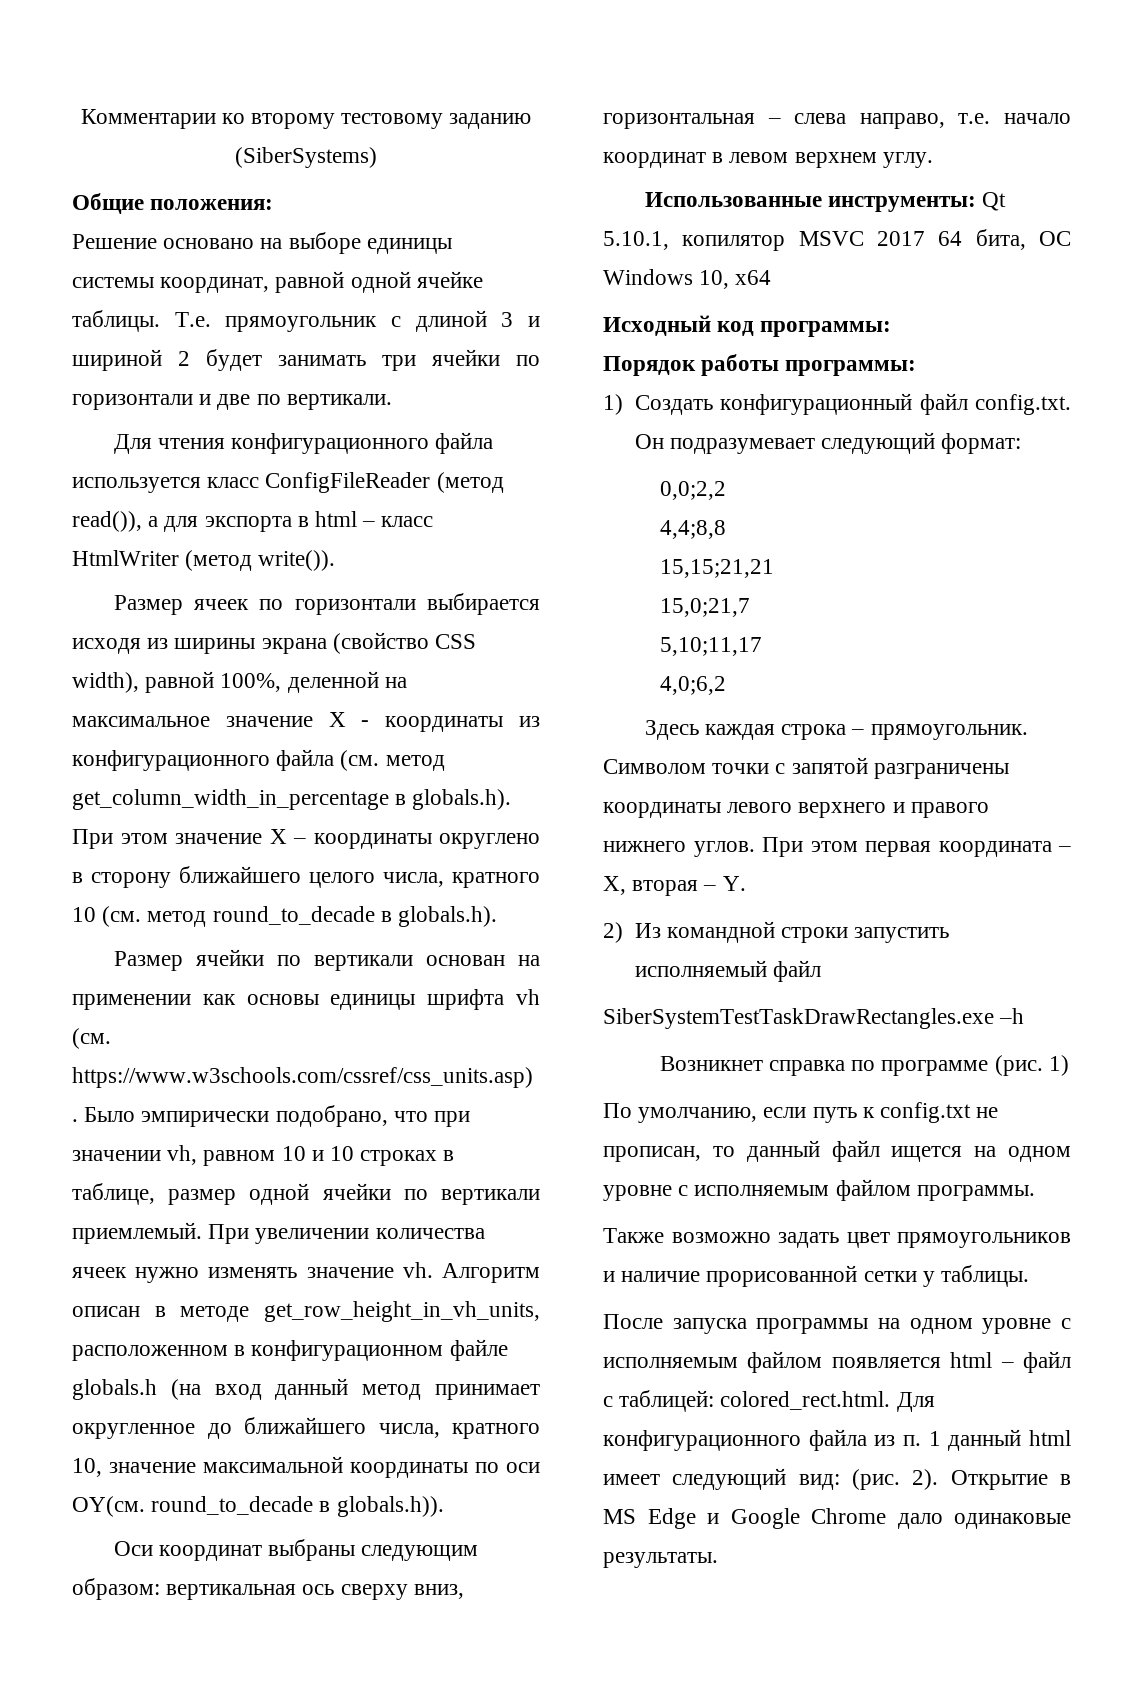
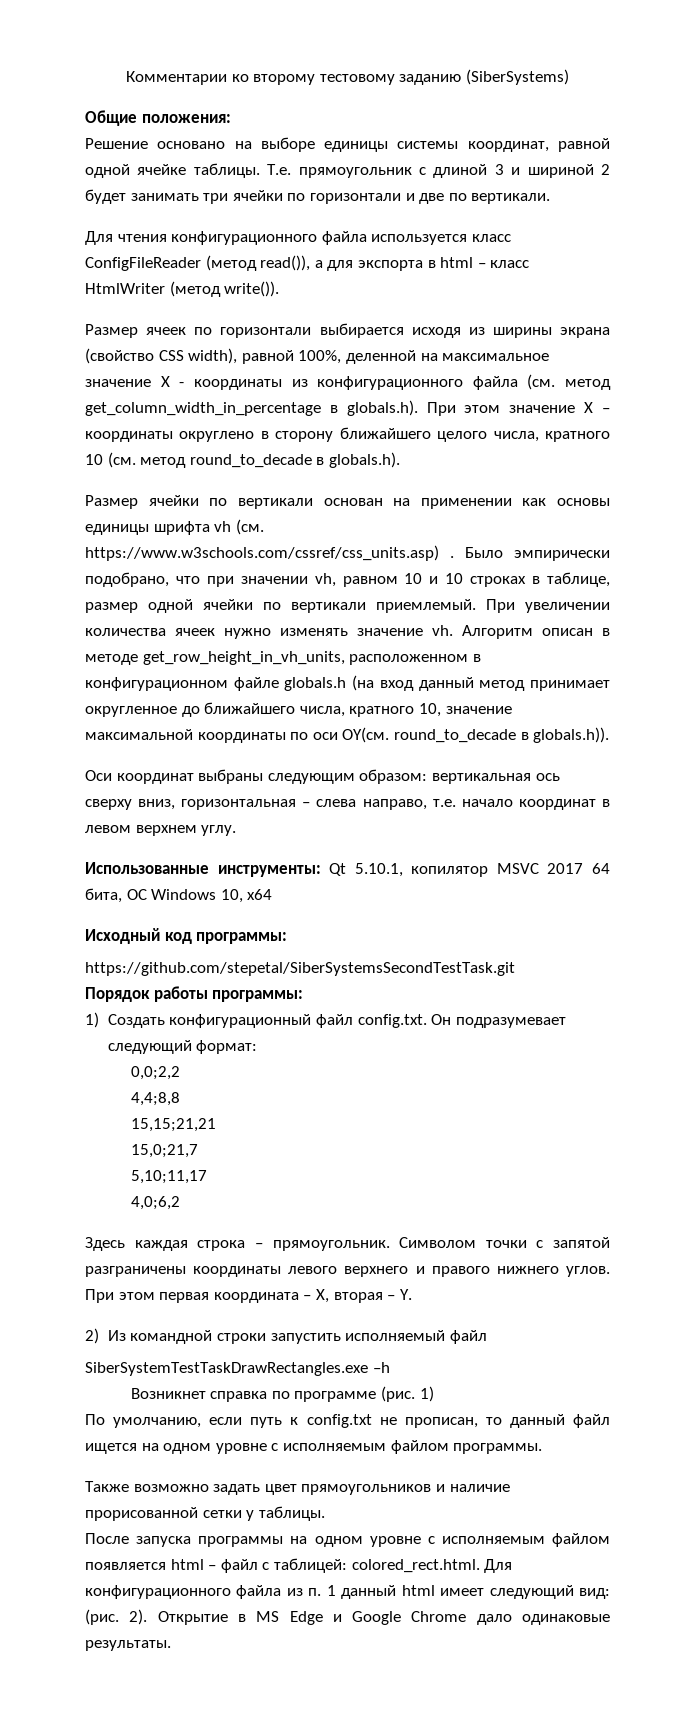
(892, 329) none -> [85,962,515,976] // https://github.com/stepetal/SiberSystemsSecondTestTask.git

